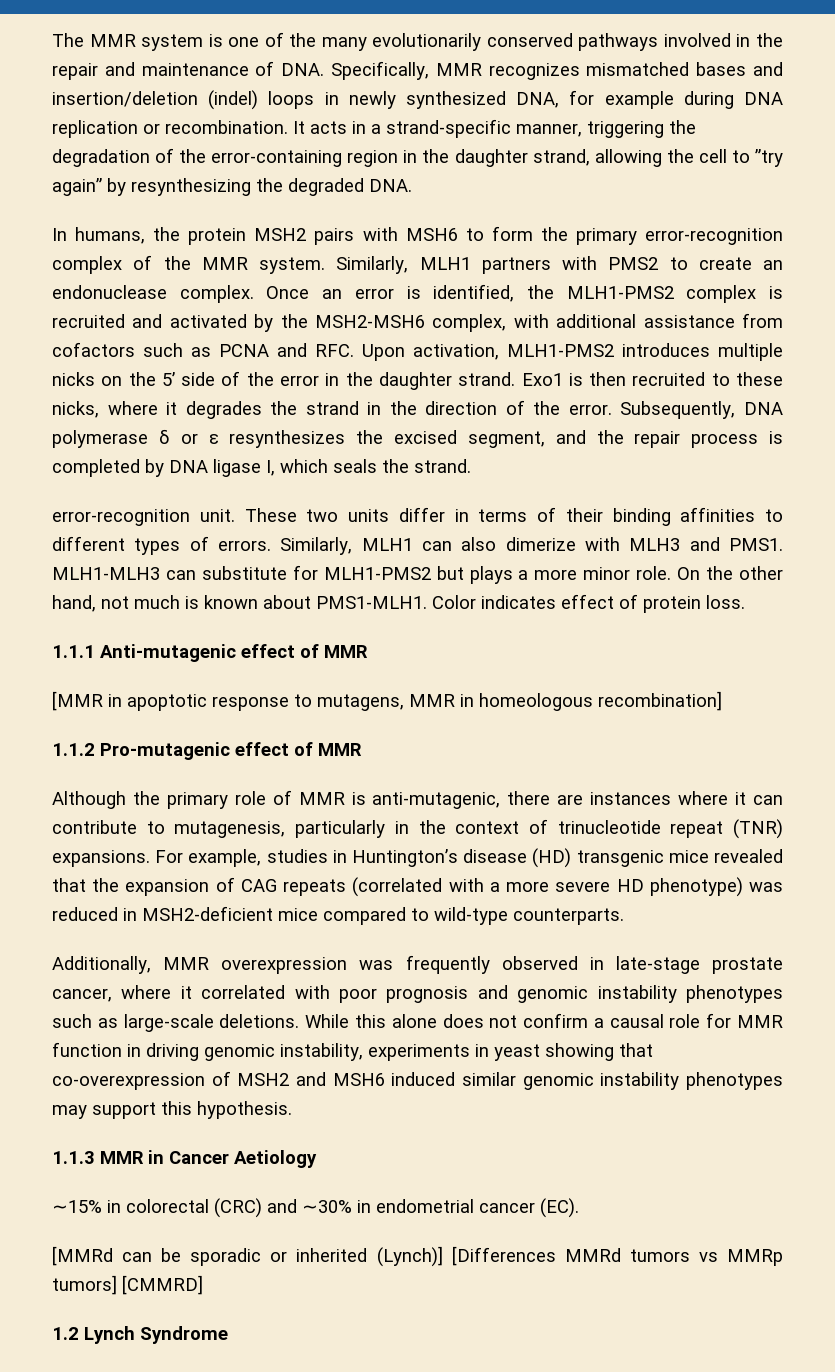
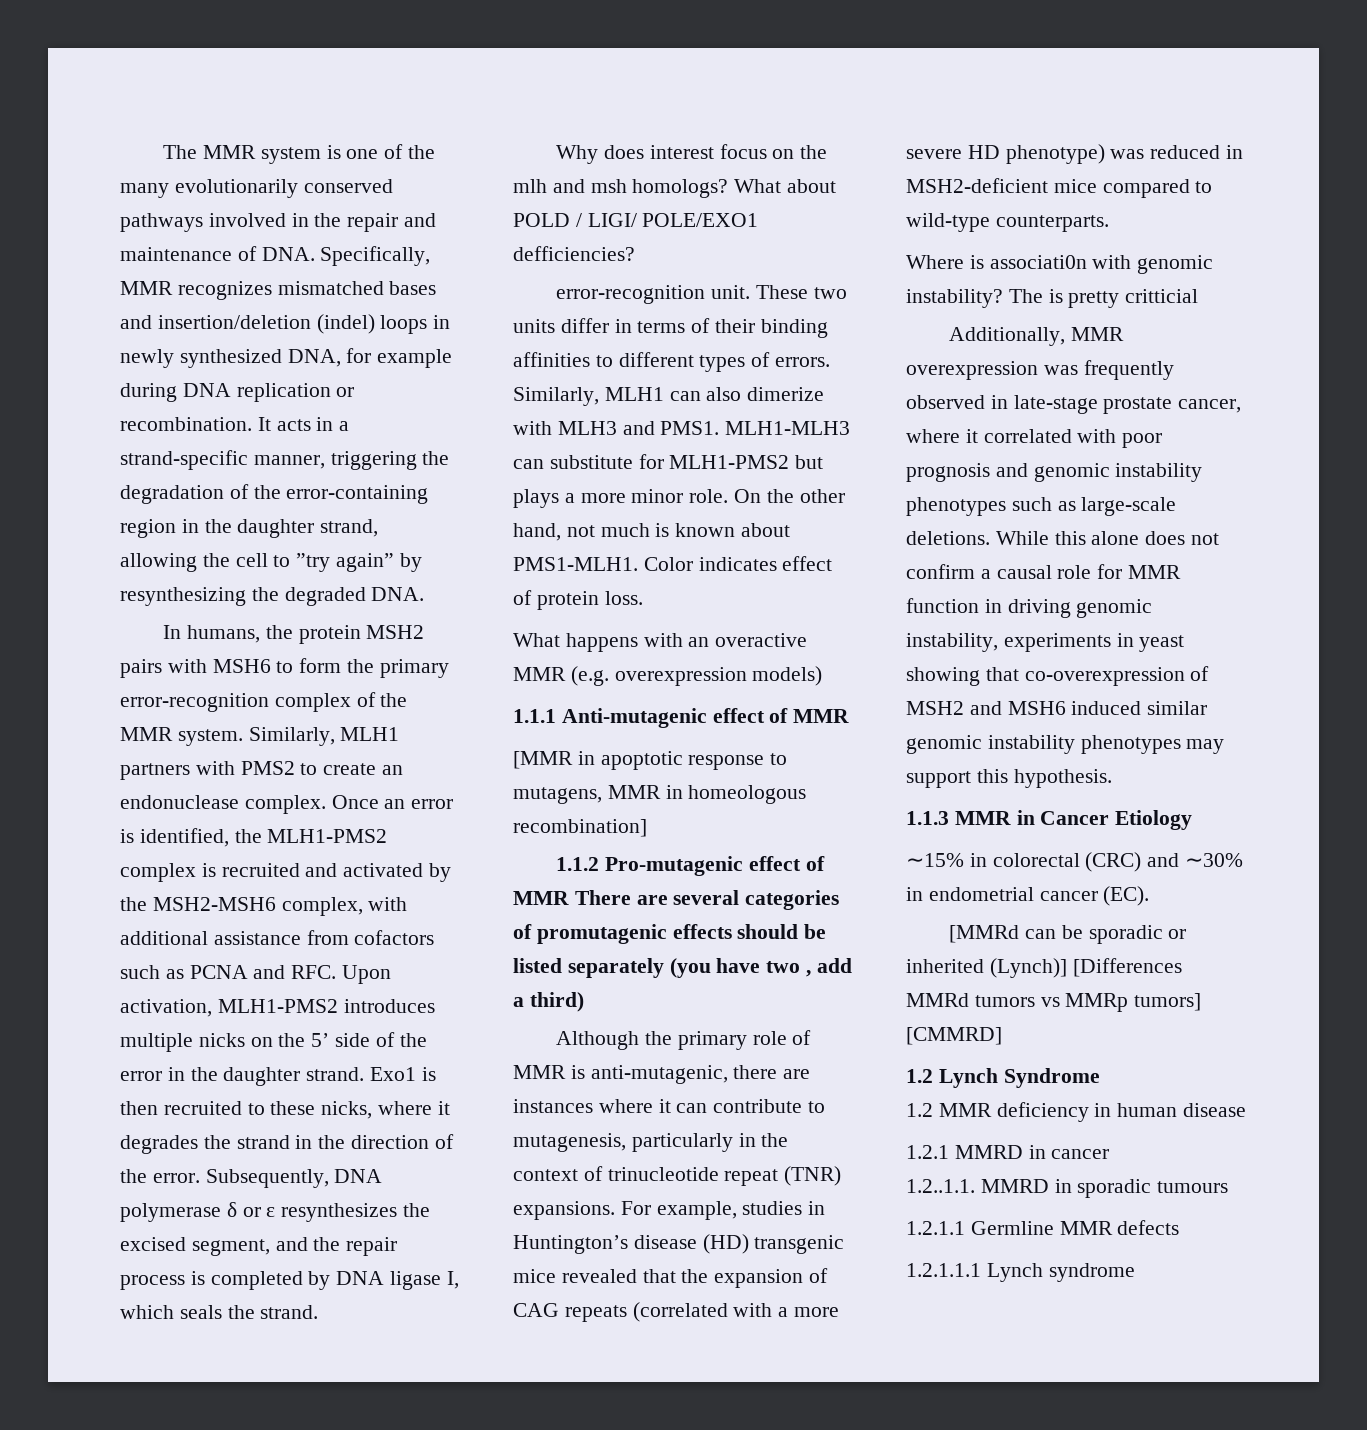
(471, 466) none -> [556,144,828,164] [513,179,837,198] [513,213,759,227] [513,246,635,261] // Why does interest focus on the mlh and msh homologs? What about POLD / LIGI/ POLE/EXO1 defficiencies?
(745, 602) none -> [513,633,808,652] [513,666,823,686] // What happens with an overactive MMR (e.g. overexpression models)
(362, 749) none -> [574,890,840,910] [513,924,827,944] [513,958,852,978] [513,992,584,1012] There are several categories of promutagenic effects should be listed separately (you have two , add a third)
(624, 916) none -> [906,255,1214,274] [906,289,1199,308] // Where is associati0n with genomic instability? The is pretty critticial
[234,1150,317,1168] Aetiology -> [1115,810,1193,830] Etiology
(228, 1335) none -> [906,1102,1247,1122] [906,1145,1110,1159] [906,1179,1229,1198] [906,1220,1180,1235] [906,1263,1135,1282] // 1.2 MMR deficiency in human disease // 1.2.1 MMRD in cancer // 1.2..1.1. MMRD in sporadic tumours // 1.2.1.1 Germline MMR defects // 1.2.1.1.1 Lynch syndrome

